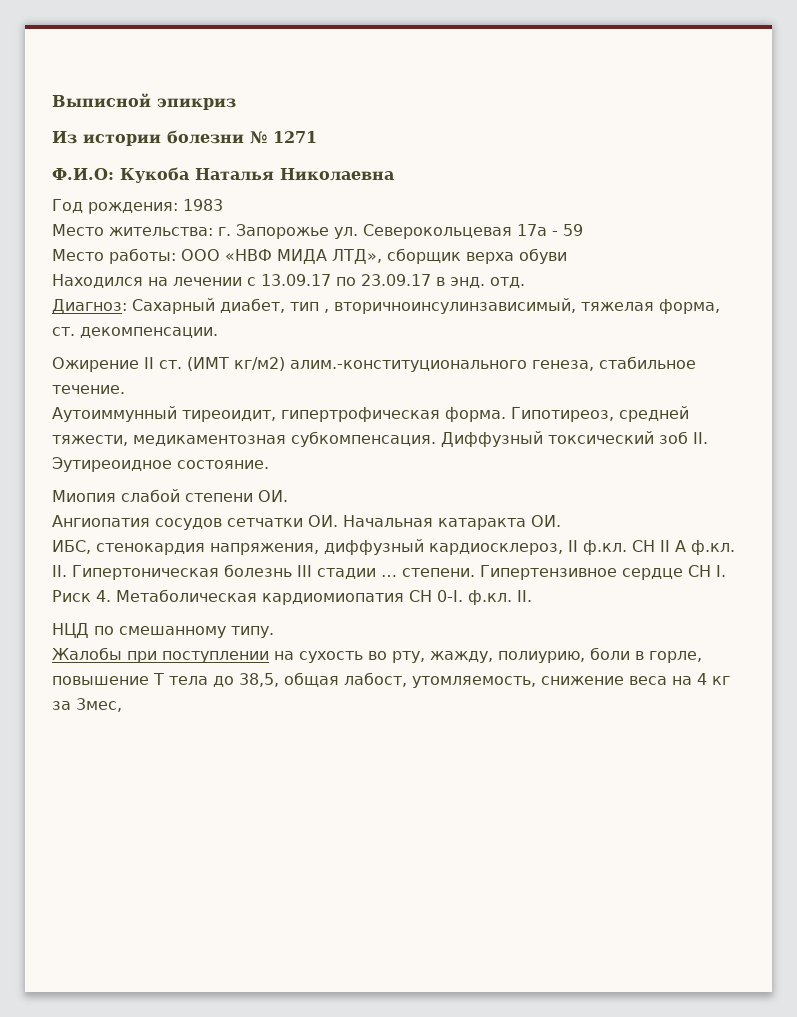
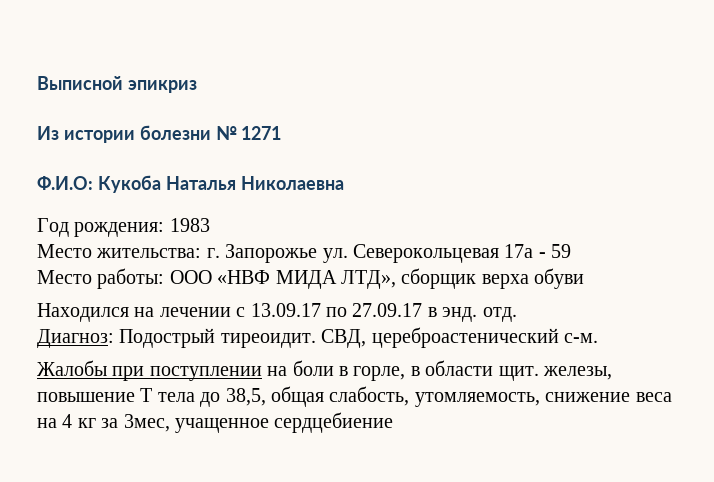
[361,274,431,286] 23.09.17 -> [352,303,423,317] 27.09.17
[132,298,720,314] [52,327,218,338] [52,356,696,372] [52,385,125,394] [52,406,689,422] [52,431,708,447] [52,457,269,472] [52,489,288,502] [52,515,561,530] [52,539,735,555] [52,564,726,580] [52,589,532,605] [52,623,274,638] [52,647,702,663] Сахарный диабет, тип , вторичноинсулинзависимый, тяжелая форма, ст. декомпенсации. // Ожирение II ст. (ИМТ кг/м2) алим.-конституционального генеза, стабильное течение. // Аутоиммунный тиреоидит, гипертрофическая форма. Гипотиреоз, средней тяжести, медикаментозная субкомпенсация. Диффузный токсический зоб II. Эутиреоидное состояние. // Миопия слабой степени ОИ. // Ангиопатия сосудов сетчатки ОИ. Начальная катаракта ОИ. // ИБС, стенокардия напряжения, диффузный кардиосклероз, II ф.кл. СН II А ф.кл. II. Гипертоническая болезнь III стадии … степени. Гипертензивное сердце СН I. Риск 4. Метаболическая кардиомиопатия СН 0-I. ф.кл. II. // НЦД по смешанному типу. // Жалобы при поступлении на сухость во рту, жажду, полиурию, боли в горле, -> [119,327,598,348] [37,360,612,381] Подострый тиреоидит. СВД, цереброастенический с-м. // Жалобы при поступлении на боли в горле, в области щит. железы,
[344,672,407,687] лабост, -> [329,386,410,406] слабость,
(122, 705) none -> [175,412,394,433] учащенное сердцебиение

